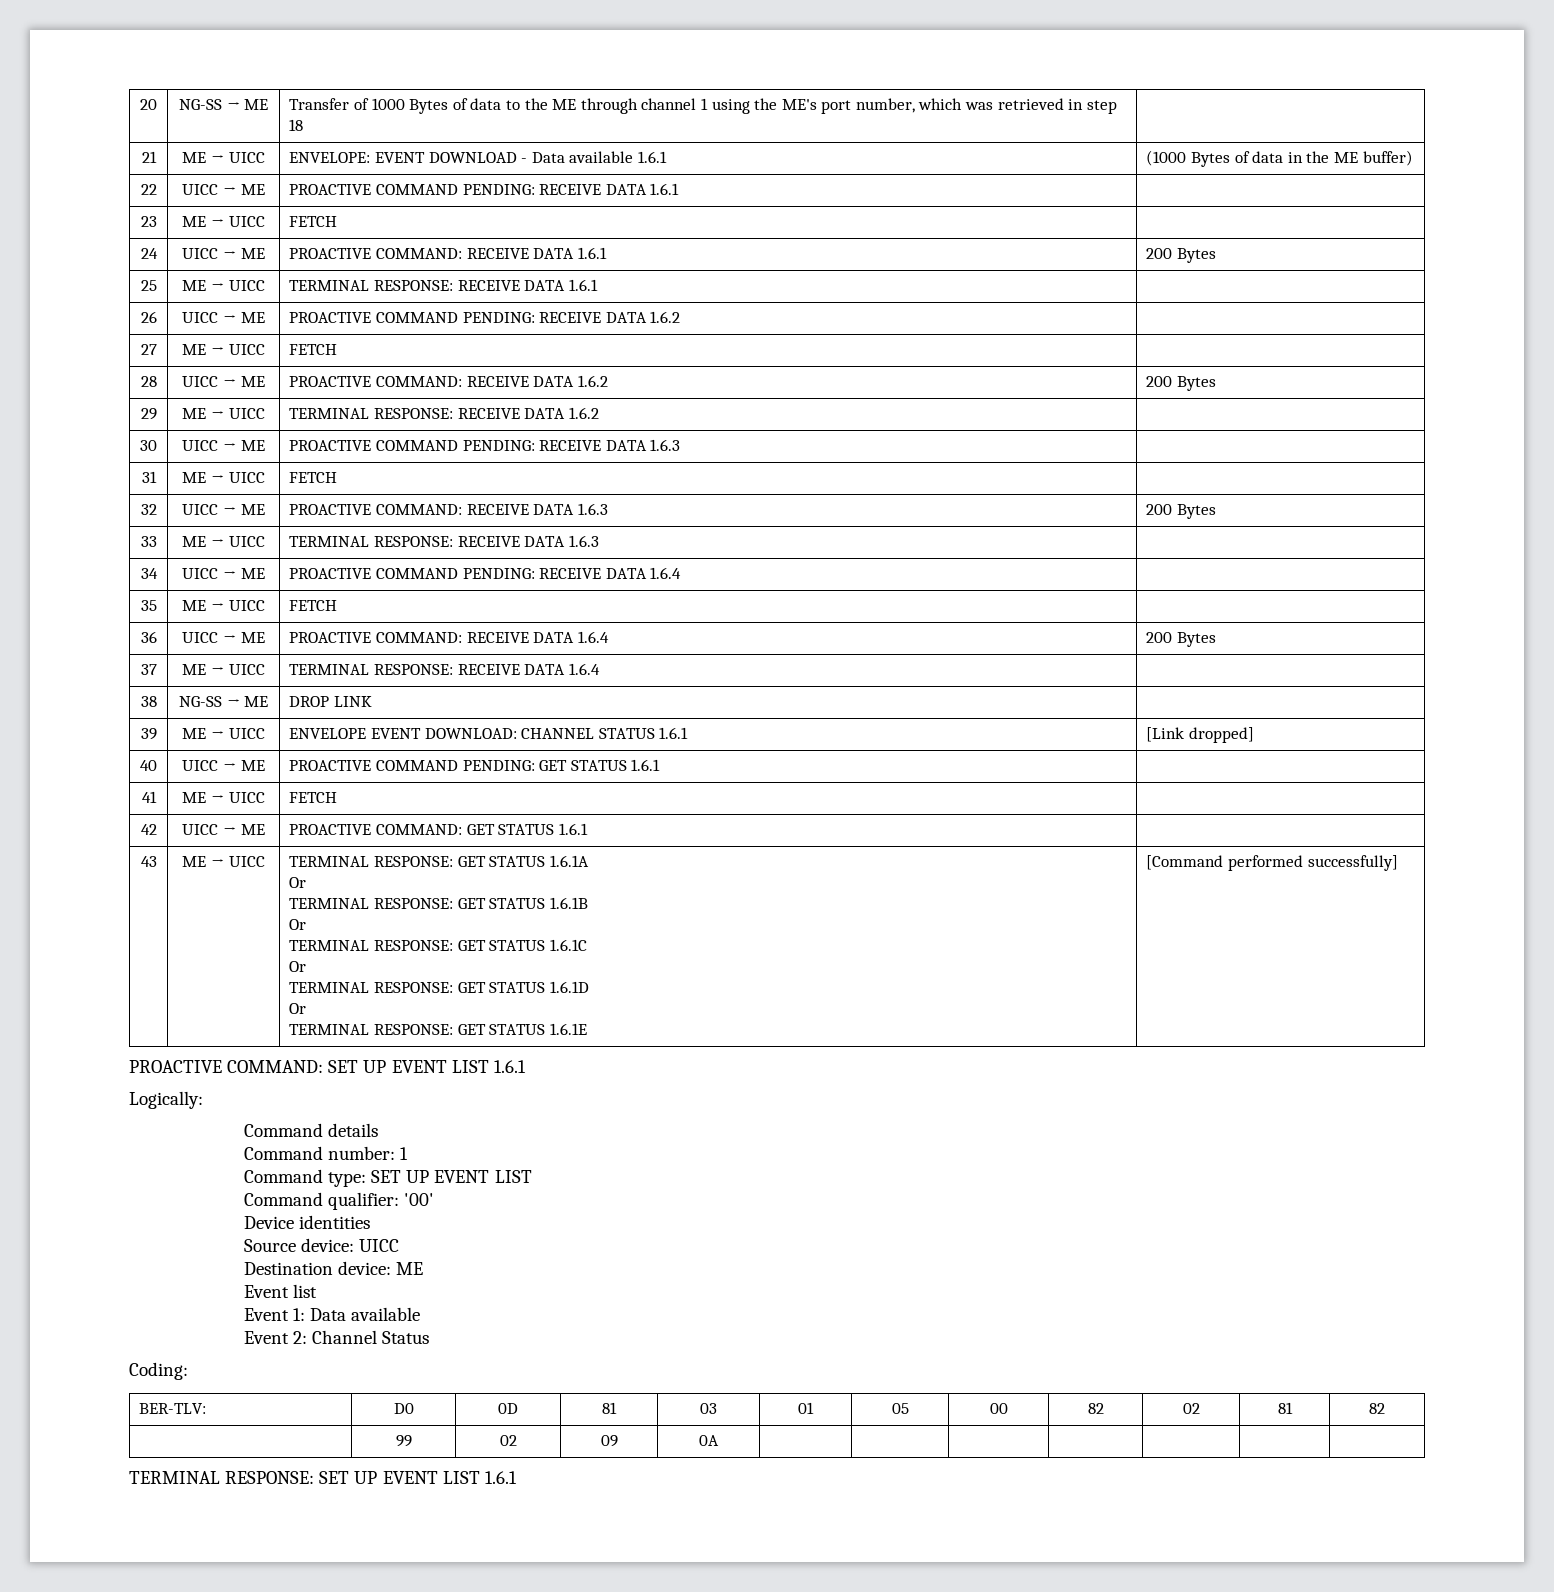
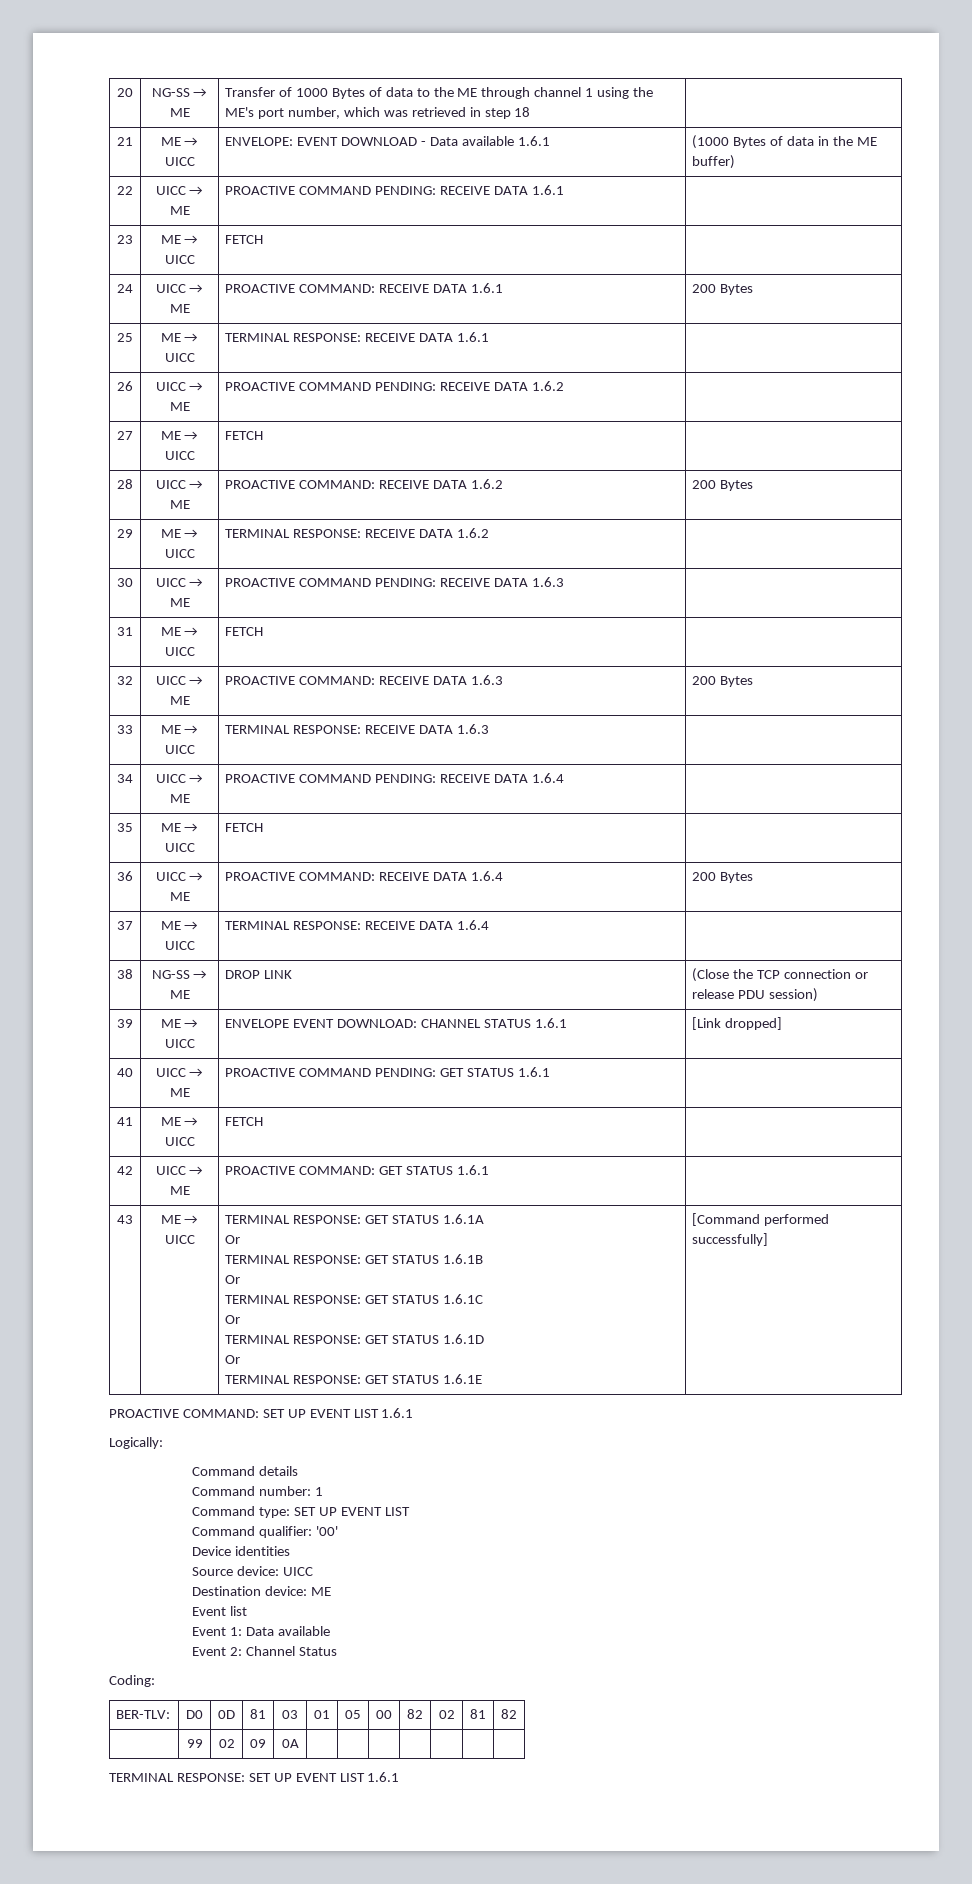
(373, 701) none -> [692,968,868,982] [692,988,818,1002] (Close the TCP connection or release PDU session)

